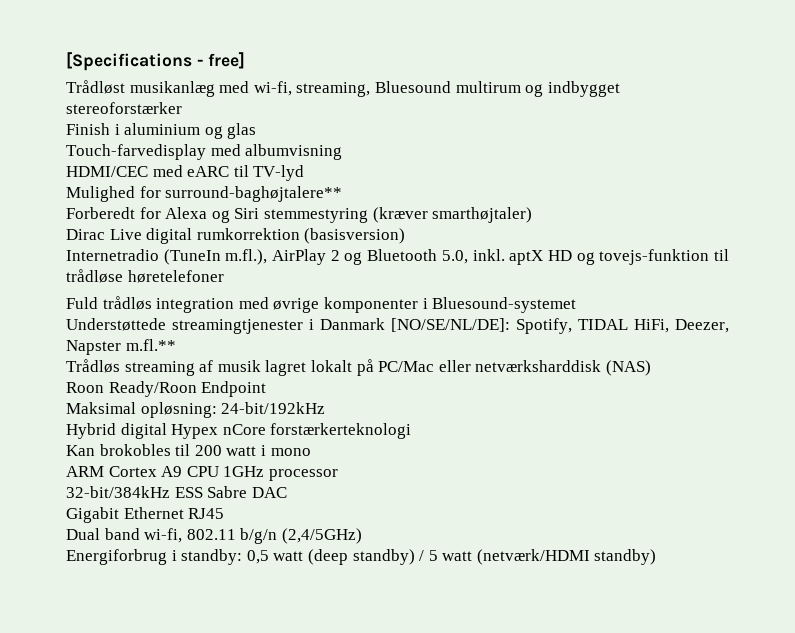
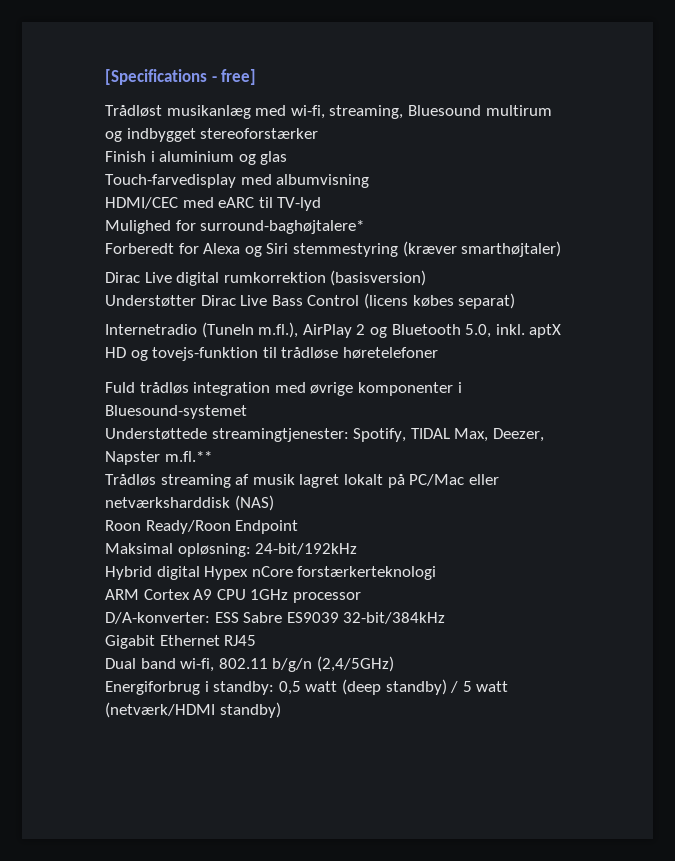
[165,186,343,202] surround-baghøjtalere** -> [200,220,365,234] surround-baghøjtalere*
(406, 236) none -> [105,293,516,309] // Understøtter Dirac Live Bass Control (licens købes separat)
[172,318,510,334] streamingtjenester i Danmark [NO/SE/NL/DE]: -> [211,428,349,442] streamingtjenester:
[634,319,669,333] HiFi, -> [454,428,489,442] Max,
[66,444,311,456] // Kan brokobles til 200 watt i mono -> (437, 573) none
[66,486,170,498] 32-bit/384kHz -> [105,612,210,624] D/A-konverter:
[251,487,287,498] DAC -> [286,612,446,624] ES9039 32-bit/384kHz

